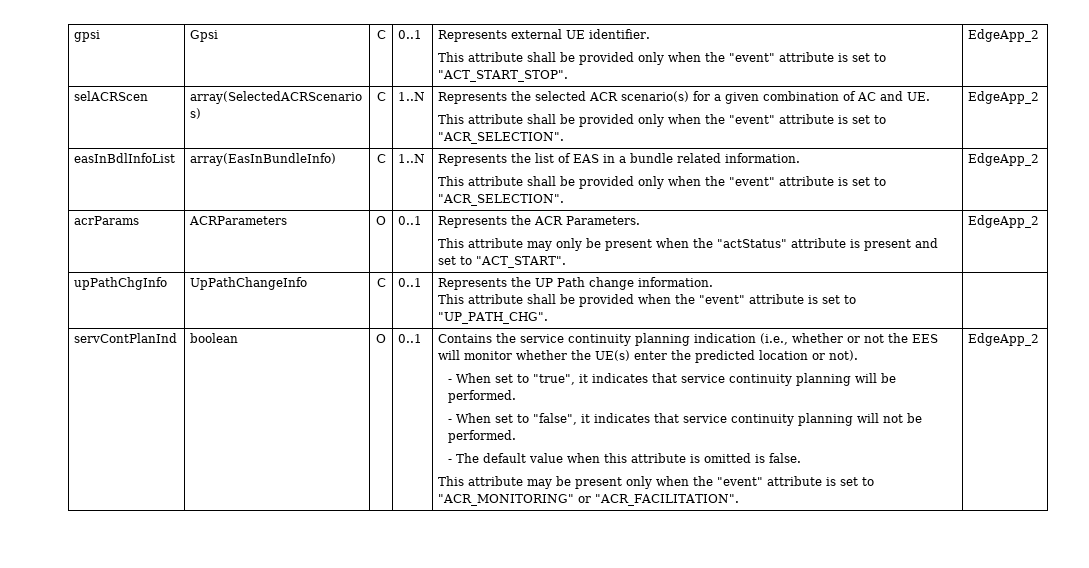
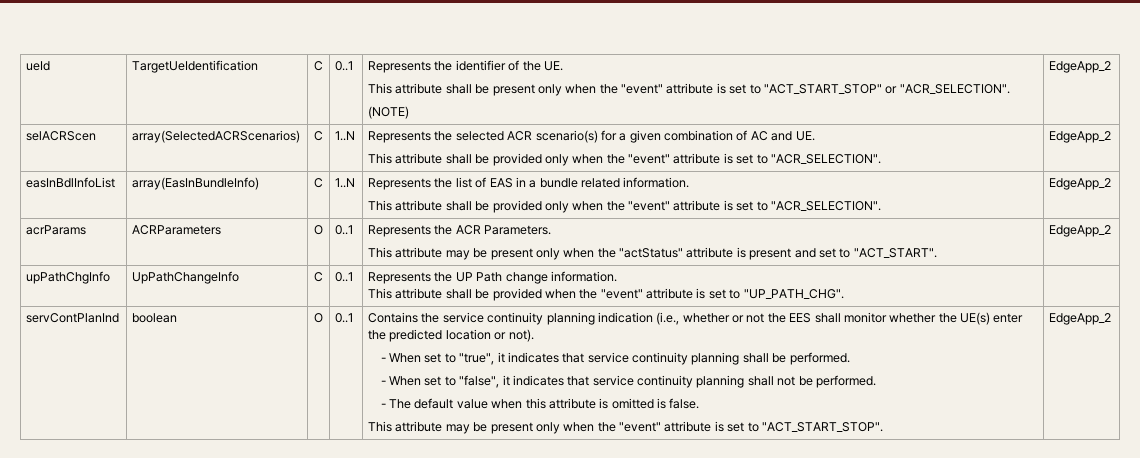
[74,30,101,42] [190,30,219,42] [376,30,386,39] [398,30,423,39] [438,29,651,42] [438,52,887,65] [438,70,569,82] gpsi | Gpsi | C | 0..1 | Represents external UE identifier. // This attribute shall be provided only when the "event" attribute is set to "ACT_START_STOP". -> [26,61,51,71] [132,60,259,73] [314,61,323,71] [335,61,354,71] [368,60,563,73] [368,83,1010,96] [368,106,410,119] ueId | TargetUeIdentification | C | 0..1 | Represents the identifier of the UE. // This attribute shall be present only when the "event" attribute is set to "ACT_START_STOP" or "ACR_SELECTION". // (NOTE)
[556,238,653,251] only be present -> [473,248,560,260] be present only
[438,350,461,360] will -> [814,313,841,323] shall
[854,373,877,383] will -> [742,353,769,363] shall
[856,413,879,423] will -> [747,376,774,386] shall
[438,494,740,506] "ACR_MONITORING" or "ACR_FACILITATION". -> [761,422,883,432] "ACT_START_STOP".

